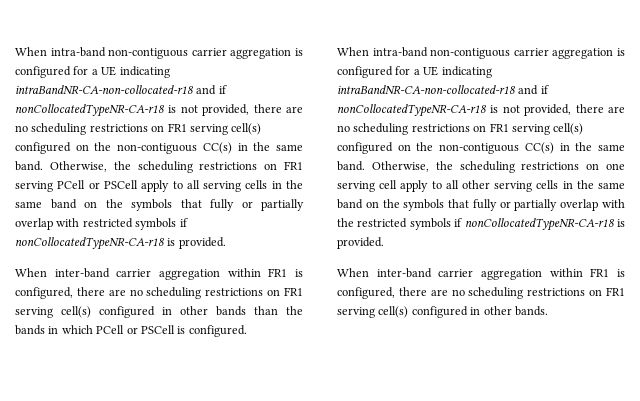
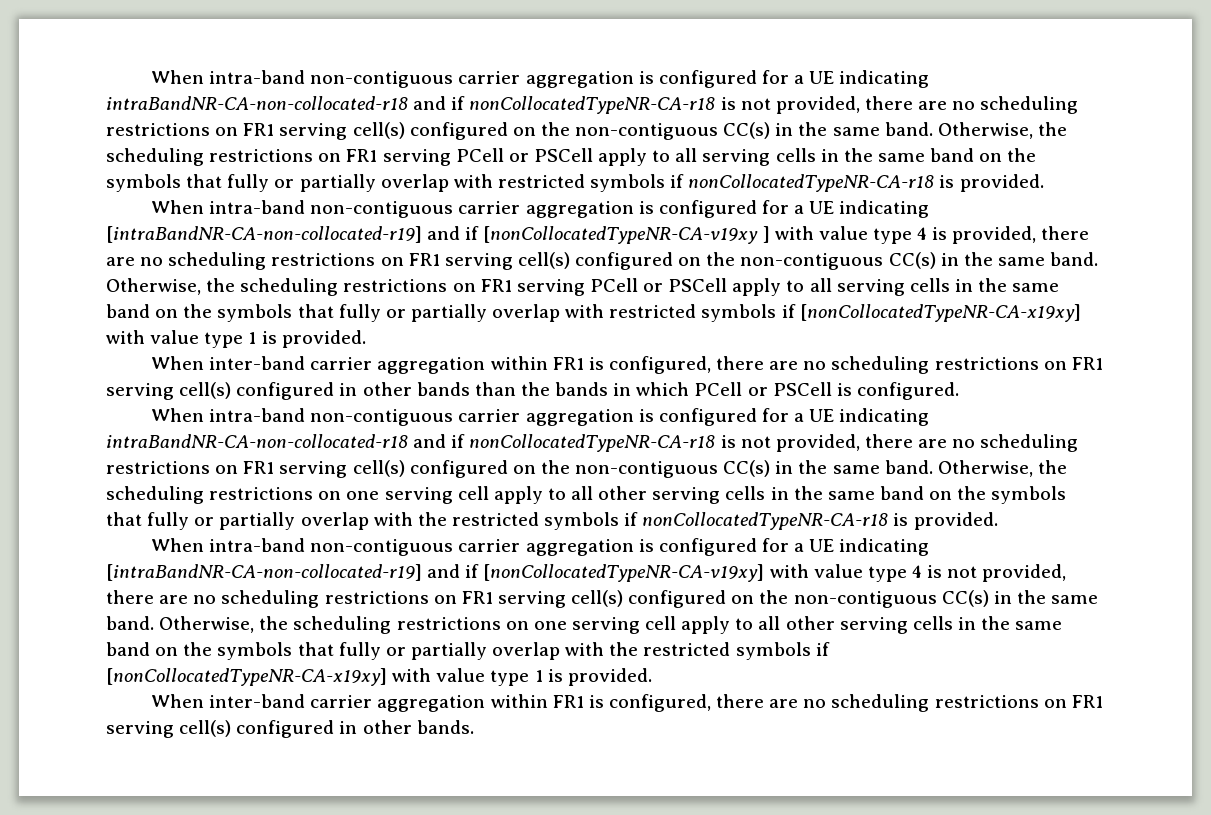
(226, 243) none -> [150,200,930,218] [106,226,1090,244] [106,252,1099,270] [106,278,1060,296] [106,304,1081,322] [106,330,366,348] // When intra-band non-contiguous carrier aggregation is configured for a UE indicating [intraBandNR-CA-non-collocated-r19] and if [nonCollocatedTypeNR-CA-v19xy ] with value type 4 is provided, there are no scheduling restrictions on FR1 serving cell(s) configured on the non-contiguous CC(s) in the same band. Otherwise, the scheduling restrictions on FR1 serving PCell or PSCell apply to all serving cells in the same band on the symbols that fully or partially overlap with restricted symbols if [nonCollocatedTypeNR-CA-x19xy] with value type 1 is provided.
(384, 243) none -> [150,538,930,556] [106,564,1067,582] [106,590,1099,608] [106,616,1063,634] [106,642,830,660] [106,668,652,686] // When intra-band non-contiguous carrier aggregation is configured for a UE indicating [intraBandNR-CA-non-collocated-r19] and if [nonCollocatedTypeNR-CA-v19xy] with value type 4 is not provided, there are no scheduling restrictions on FR1 serving cell(s) configured on the non-contiguous CC(s) in the same band. Otherwise, the scheduling restrictions on one serving cell apply to all other serving cells in the same band on the symbols that fully or partially overlap with the restricted symbols if [nonCollocatedTypeNR-CA-x19xy] with value type 1 is provided.

